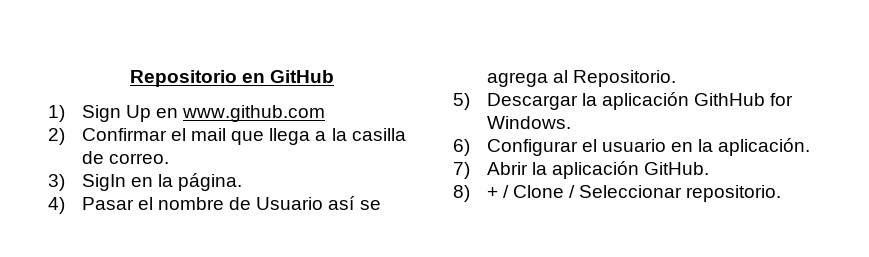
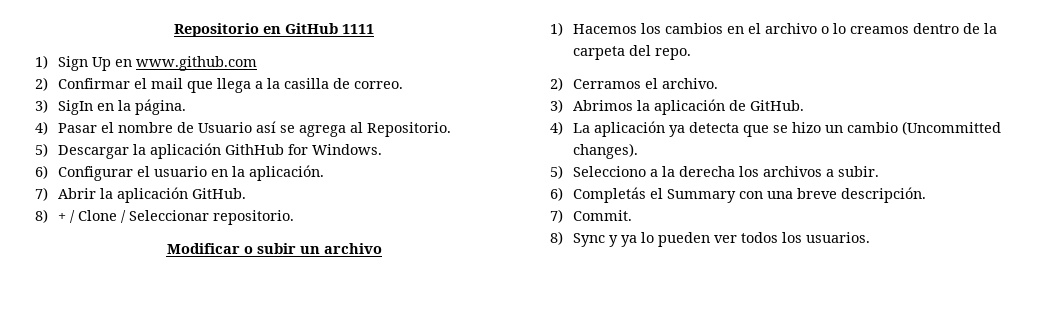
(335, 76) none -> [342,24,374,34] 1111
(782, 193) none -> [166,243,382,254] [550,22,998,36] [573,45,692,60] [550,77,719,91] [550,99,805,115] [550,121,1002,137] [573,143,639,159] [550,165,880,179] [550,187,927,203] [550,209,633,223] [550,231,871,247] // Modificar o subir un archivo // 1) Hacemos los cambios en el archivo o lo creamos dentro de la carpeta del repo. // 2) Cerramos el archivo. // 3) Abrimos la aplicación de GitHub. // 4) La aplicación ya detecta que se hizo un cambio (Uncommitted changes). // 5) Selecciono a la derecha los archivos a subir. // 6) Completás el Summary con una breve descripción. // 7) Commit. // 8) Sync y ya lo pueden ver todos los usuarios.

